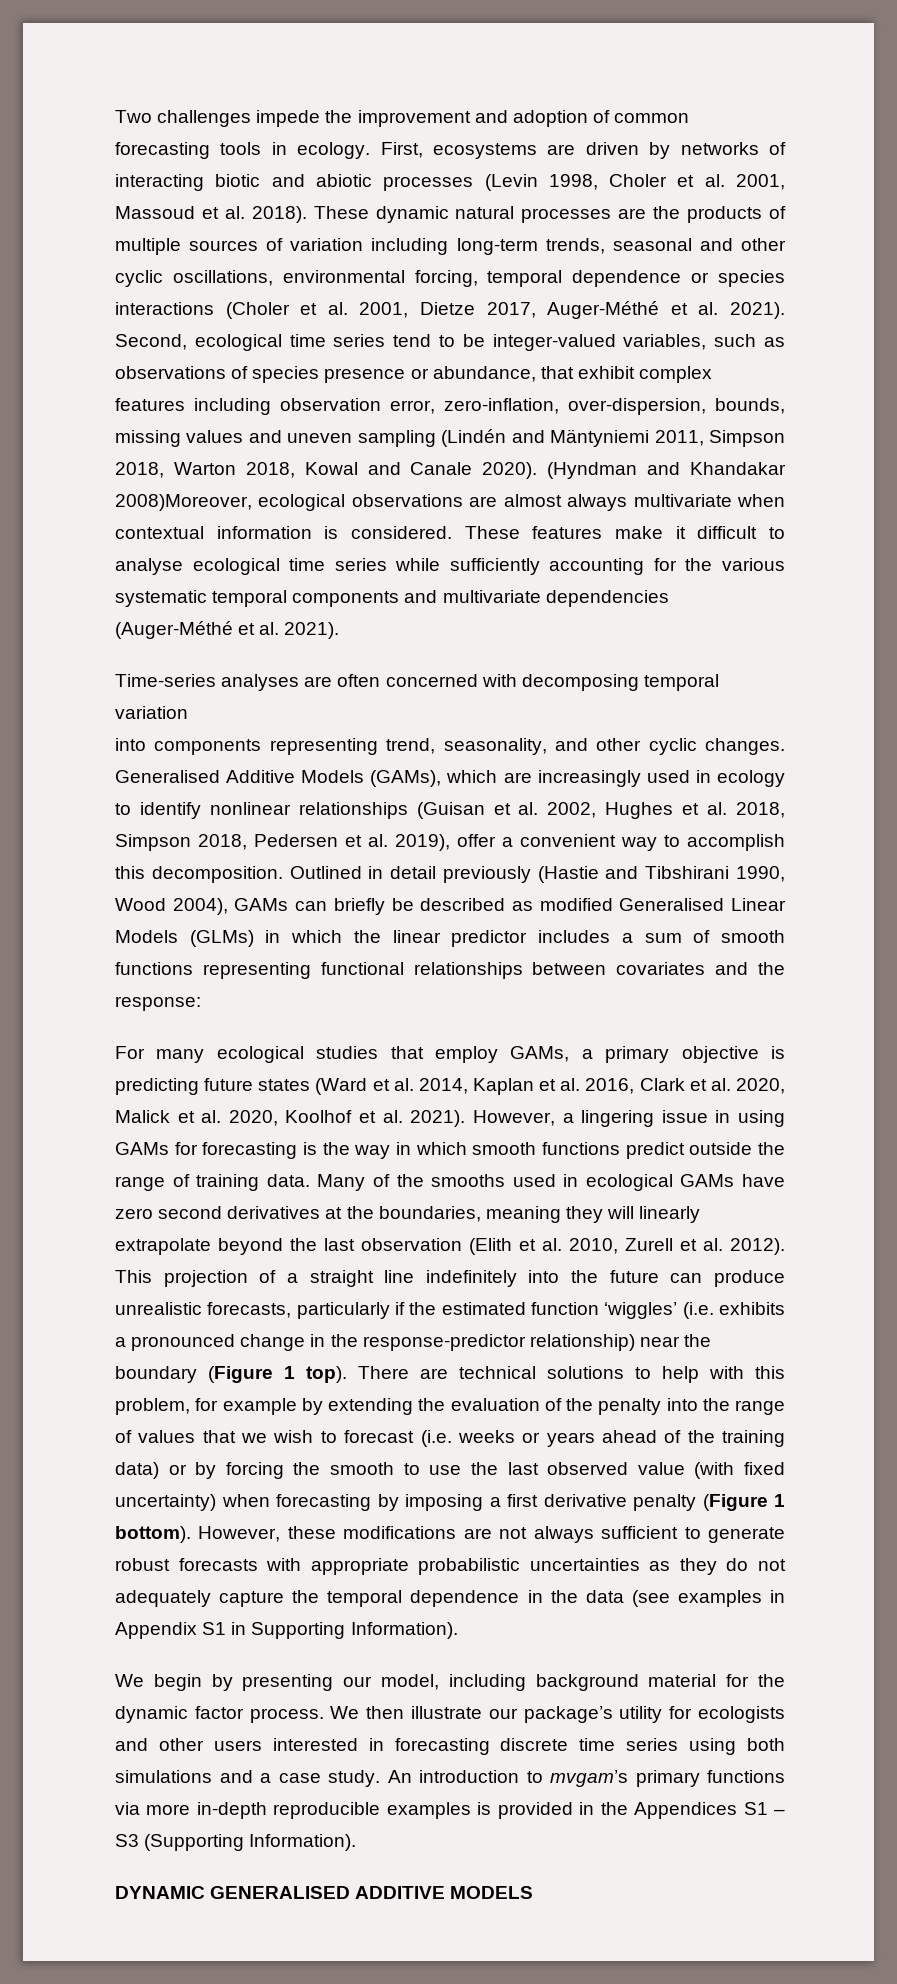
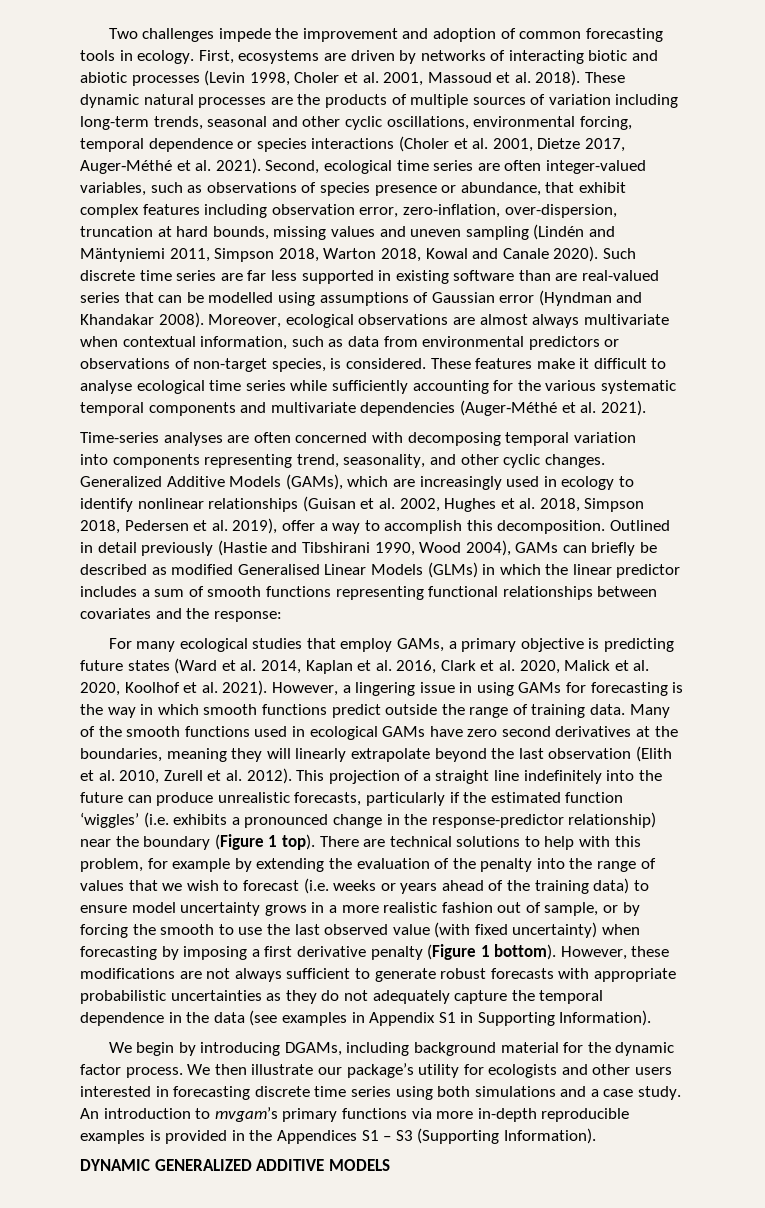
[393,334,485,347] tend to be -> [477,160,542,171] are often
(706, 406) none -> [80,226,209,237] truncation at hard
(538, 470) none -> [602,248,636,259] [80,270,660,284] [80,292,535,306] Such discrete time series are far less supported in existing software than are real-valued series that can be modelled using assumptions of Gaussian error
[115,494,252,511] 2008)Moreover, -> [158,312,282,328] 2008). Moreover,
[216,526,312,539] information -> [200,336,620,350] [80,358,326,372] information, such as data from environmental predictors or observations of non-target species,
[115,770,220,783] Generalised -> [80,476,162,487] Generalized
[520,834,616,847] convenient -> (328, 527) none
[431,1174,506,1187] smooths -> [126,726,250,737] smooth functions
(159, 1470) none -> [633,880,649,891] [80,902,599,916] to ensure model uncertainty grows in a more realistic fashion out of sample,
[242,1674,440,1691] presenting our model, -> [200,1042,342,1056] introducing DGAMs,
[210,1886,351,1899] GENERALISED -> [154,1159,252,1171] GENERALIZED

